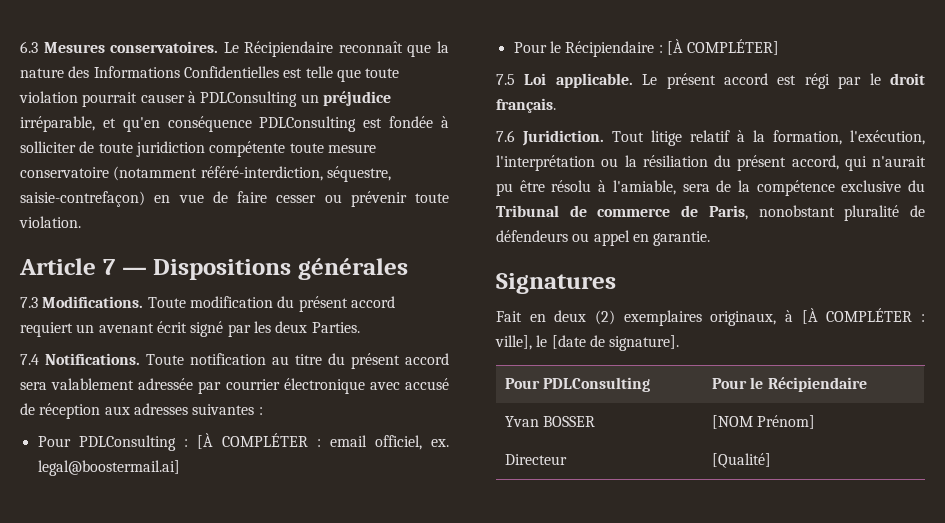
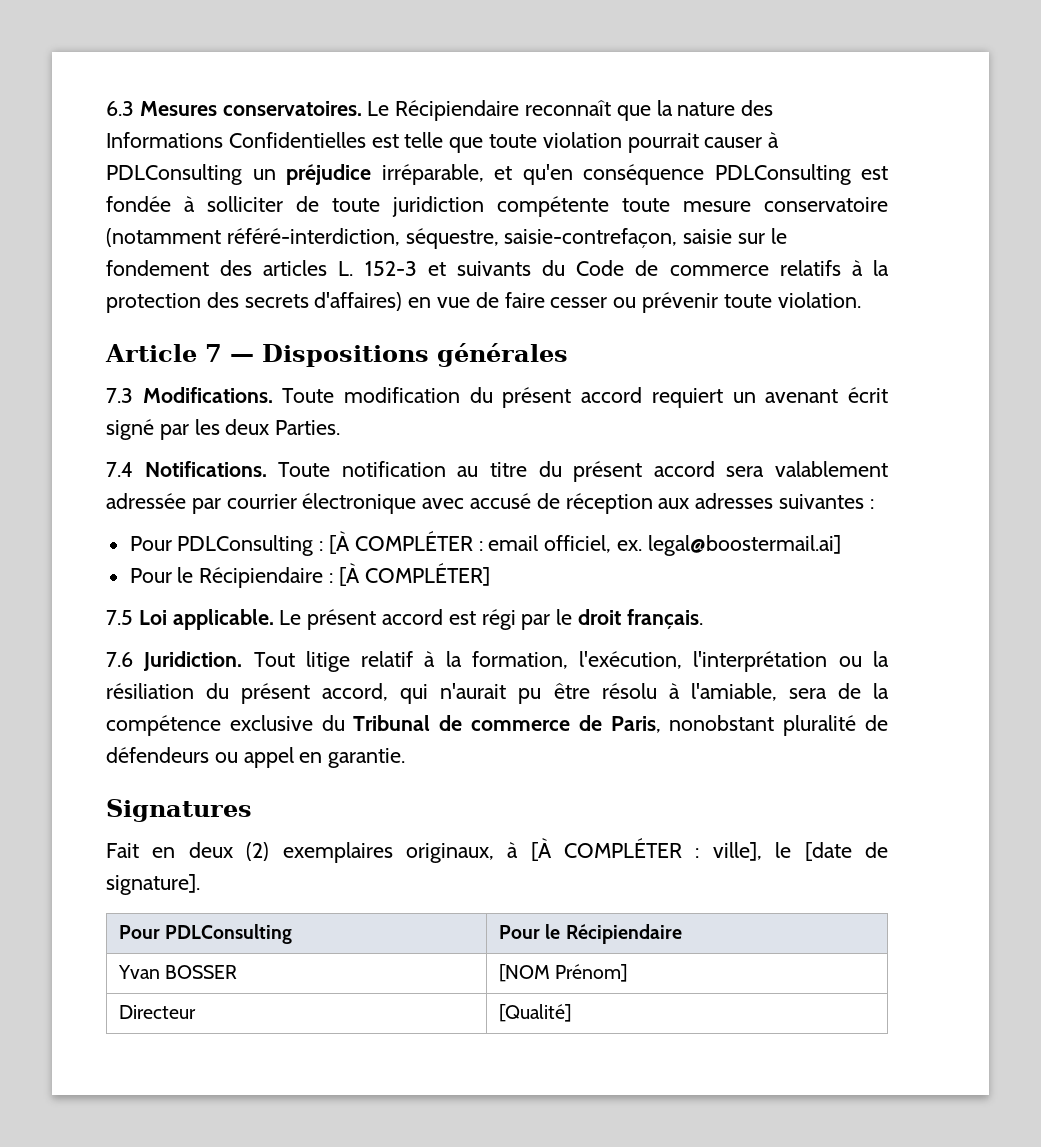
[20,191,145,207] saisie-contrefaçon) -> [504,228,787,248] [106,260,890,276] [106,292,403,313] saisie-contrefaçon, saisie sur le fondement des articles L. 152-3 et suivants du Code de commerce relatifs à la protection des secrets d'affaires)

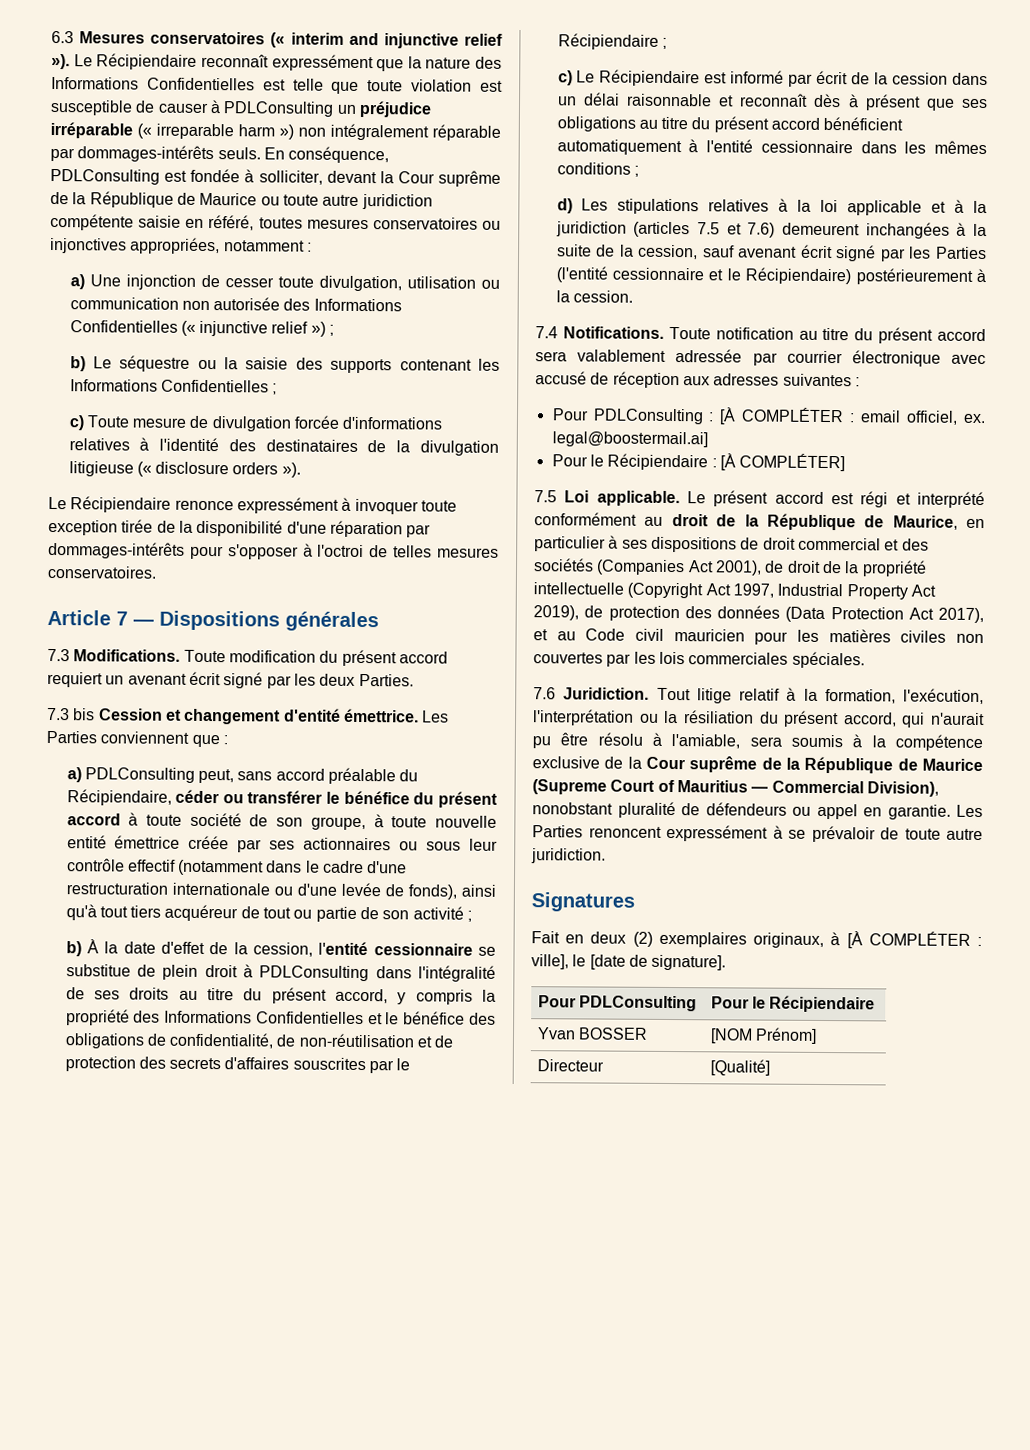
[222,101,362,116] conservatoires. -> [150,31,504,49] [51,53,70,70] conservatoires (« interim and injunctive relief »).
(612, 108) none -> [271,54,374,72] expressément
[627,133,699,153] pourrait -> [479,80,503,92] [50,99,156,116] est susceptible de
[381,164,888,185] [106,196,888,217] [106,228,787,249] [106,260,890,276] [106,292,861,313] irréparable, et qu'en conséquence PDLConsulting est fondée à solliciter de toute juridiction compétente toute mesure conservatoire (notamment référé-interdiction, séquestre, saisie-contrefaçon, saisie sur le fondement des articles L. 152-3 et suivants du Code de commerce relatifs à la protection des secrets d'affaires) en vue de faire cesser ou prévenir toute violation. -> [50,121,501,141] [50,145,390,164] [50,168,501,187] [50,191,433,210] [50,213,502,231] [50,237,312,255] [69,274,500,292] [69,297,402,312] [69,320,335,337] [69,355,501,374] [69,379,278,395] [68,415,443,432] [68,437,500,456] [68,461,301,478] [48,496,457,515] [48,519,432,538] [48,541,499,560] [47,565,157,579] irréparable (« irreparable harm ») non intégralement réparable par dommages-intérêts seuls. En conséquence, PDLConsulting est fondée à solliciter, devant la Cour suprême de la République de Maurice ou toute autre juridiction compétente saisie en référé, toutes mesures conservatoires ou injonctives appropriées, notamment : // a) Une injonction de cesser toute divulgation, utilisation ou communication non autorisée des Informations Confidentielles (« injunctive relief ») ; // b) Le séquestre ou la saisie des supports contenant les Informations Confidentielles ; // c) Toute mesure de divulgation forcée d'informations relatives à l'identité des destinataires de la divulgation litigieuse (« disclosure orders »). // Le Récipiendaire renonce expressément à invoquer toute exception tirée de la disponibilité d'une réparation par dommages-intérêts pour s'opposer à l'octroi de telles mesures conservatoires.
(341, 427) none -> [47,707,450,725] [46,730,228,748] [66,767,419,785] [66,789,498,808] [66,812,497,831] [66,835,498,853] [66,858,408,876] [65,882,497,900] [65,904,473,922] [65,939,496,957] [65,964,496,982] [65,987,496,1005] [65,1009,497,1026] [64,1032,454,1049] [64,1056,411,1074] [557,33,667,50] [557,69,988,87] [557,92,988,111] [556,116,904,133] [556,139,987,156] [556,162,639,177] [556,198,987,216] [555,221,987,239] [556,244,987,262] [555,266,986,285] [555,290,633,303] // 7.3 bis Cession et changement d'entité émettrice. Les Parties conviennent que : // a) PDLConsulting peut, sans accord préalable du Récipiendaire, céder ou transférer le bénéfice du présent accord à toute société de son groupe, à toute nouvelle entité émettrice créée par ses actionnaires ou sous leur contrôle effectif (notamment dans le cadre d'une restructuration internationale ou d'une levée de fonds), ainsi qu'à tout tiers acquéreur de tout ou partie de son activité ; // b) À la date d'effet de la cession, l'entité cessionnaire se substitue de plein droit à PDLConsulting dans l'intégralité de ses droits au titre du présent accord, y compris la propriété des Informations Confidentielles et le bénéfice des obligations de confidentialité, de non-réutilisation et de protection des secrets d'affaires souscrites par le Récipiendaire ; // c) Le Récipiendaire est informé par écrit de la cession dans un délai raisonnable et reconnaît dès à présent que ses obligations au titre du présent accord bénéficient automatiquement à l'entité cessionnaire dans les mêmes conditions ; // d) Les stipulations relatives à la loi applicable et à la juridiction (articles 7.5 et 7.6) demeurent inchangées à la suite de la cession, sauf avenant écrit signé par les Parties (l'entité cessionnaire et le Récipiendaire) postérieurement à la cession.
[521,609,703,630] par le droit français. -> [895,491,985,509] [534,512,985,531] [534,535,929,553] [533,558,927,577] [533,582,936,600] [533,605,984,624] [533,628,984,645] [533,651,865,669] et interprété conformément au droit de la République de Maurice, en particulier à ses dispositions de droit commercial et des sociétés (Companies Act 2001), de droit de la propriété intellectuelle (Copyright Act 1997, Industrial Property Act 2019), de protection des données (Data Protection Act 2017), et au Code civil mauricien pour les matières civiles non couvertes par les lois commerciales spéciales.
[837,683,861,699] de -> [791,734,863,748] soumis à
[321,715,661,733] du Tribunal de commerce de Paris, -> [604,756,983,774] [532,779,939,797] de la Cour suprême de la République de Maurice (Supreme Court of Mauritius — Commercial Division),
(406, 758) none -> [956,804,983,818] [532,824,983,843] [531,848,606,864] Les Parties renoncent expressément à se prévaloir de toute autre juridiction.

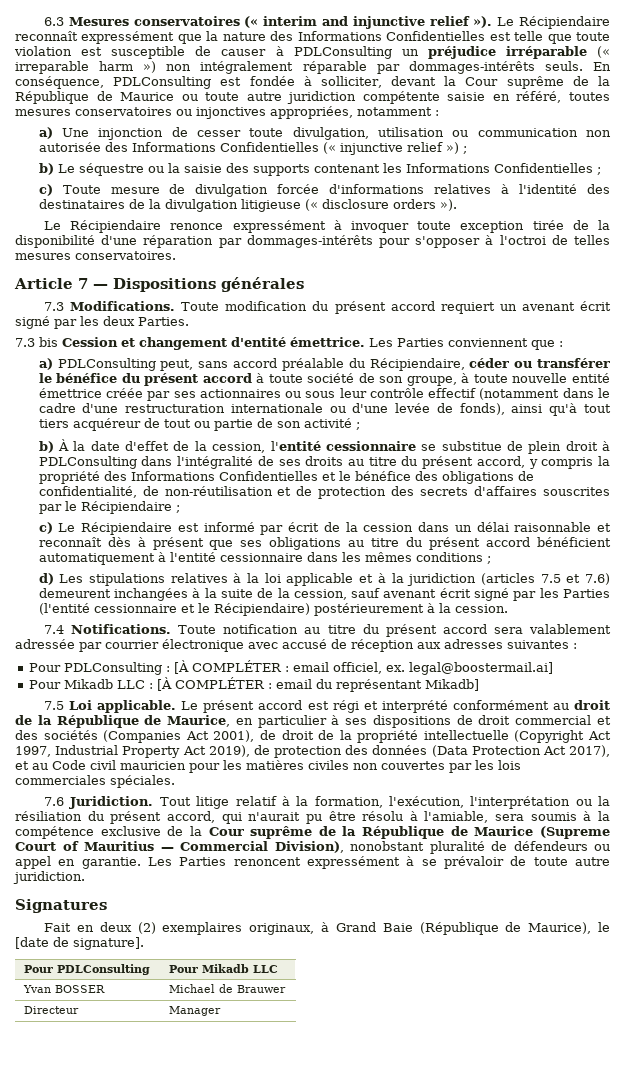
[589,453,846,472] le Récipiendaire : [À COMPLÉTER] -> [63,677,479,692] Mikadb LLC : [À COMPLÉTER : email du représentant Mikadb]
[846,931,982,949] [531,954,569,970] [À COMPLÉTER : ville], -> [335,922,592,935] Grand Baie (République de Maurice),
[751,995,876,1013] le Récipiendaire -> [202,964,279,973] Mikadb LLC
[709,1027,817,1044] [NOM Prénom] -> [169,984,287,993] Michael de Brauwer
[709,1059,770,1076] [Qualité] -> [169,1006,222,1016] Manager

